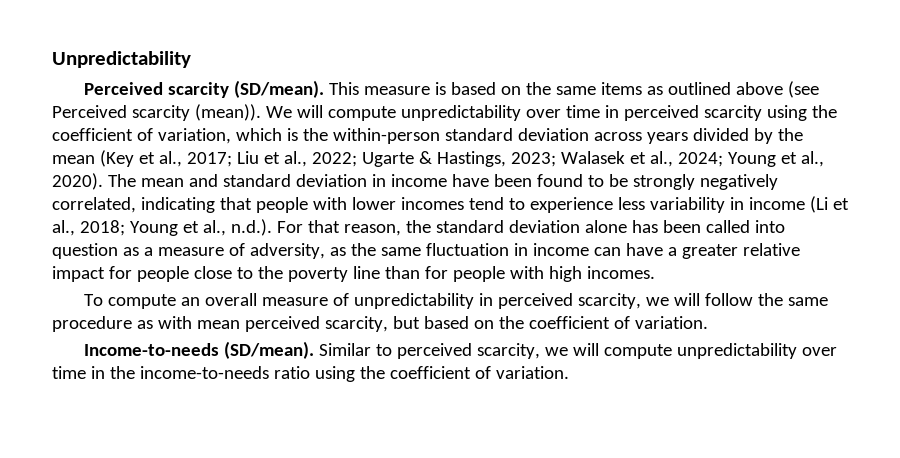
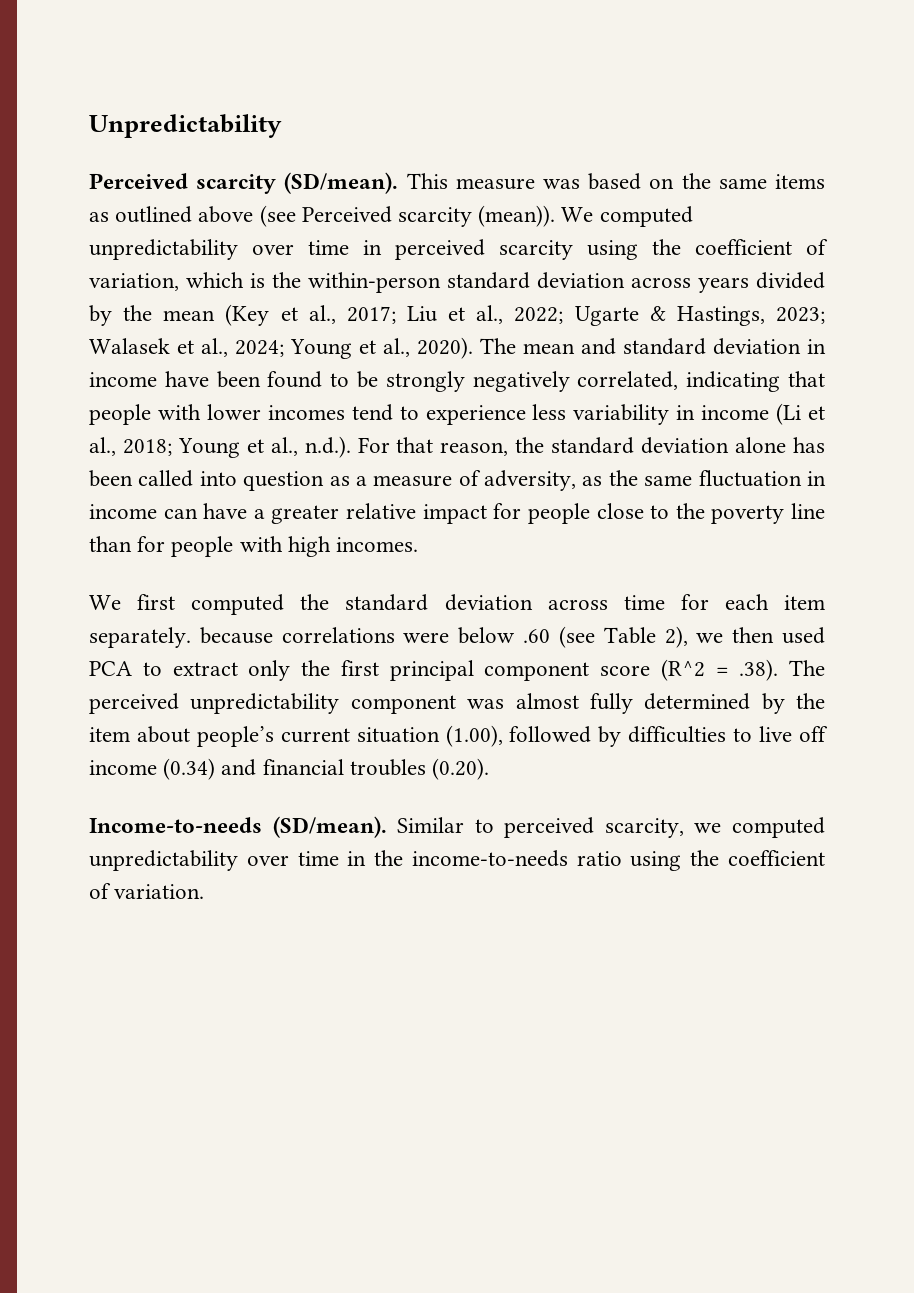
[435,82,447,95] is -> [543,179,580,189] was
[296,105,396,121] will compute -> [599,206,693,227] computed
[84,293,829,309] [52,316,708,332] To compute an overall measure of unpredictability in perceived scarcity, we will follow the same procedure as with mean perceived scarcity, but based on the coefficient of variation. -> [89,594,826,615] [89,626,825,648] [89,659,825,681] [89,693,825,714] [89,725,828,747] [89,758,490,780] We first computed the standard deviation across time for each item separately. because correlations were below .60 (see Table 2), we then used PCA to extract only the first principal component score (R^2 = .38). The perceived unpredictability component was almost fully determined by the item about people’s current situation (1.00), followed by difficulties to live off income (0.34) and financial troubles (0.20).
[573,343,673,359] will compute -> [731,817,825,838] computed

